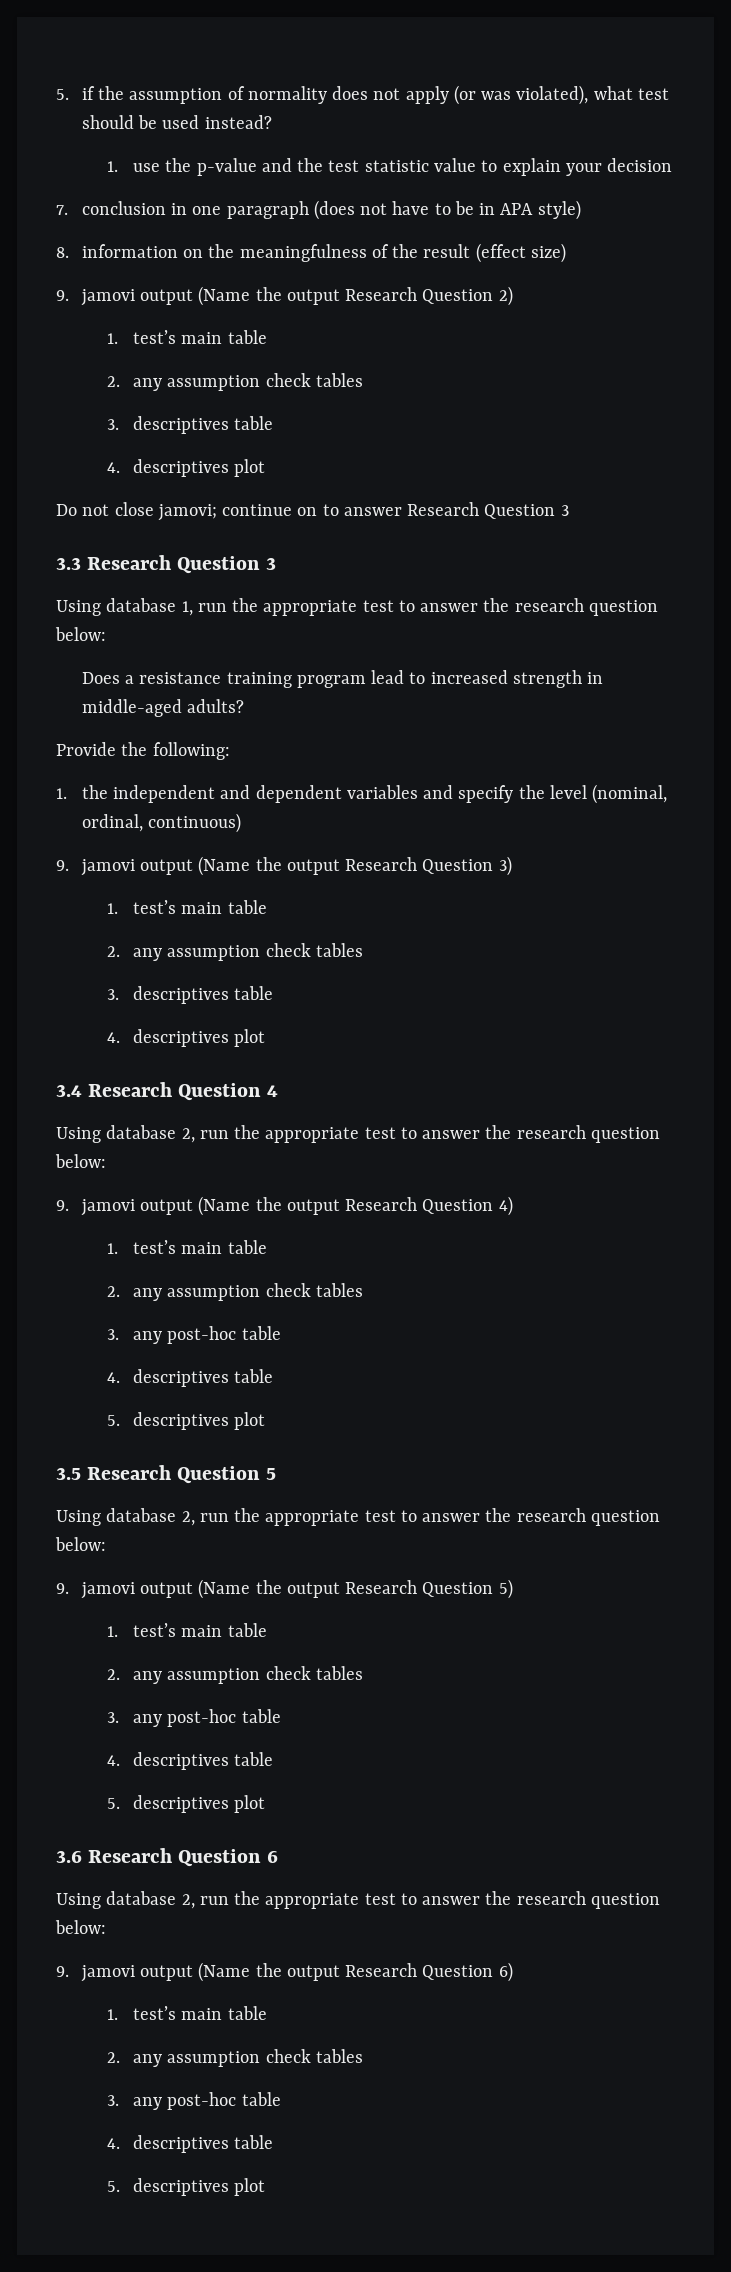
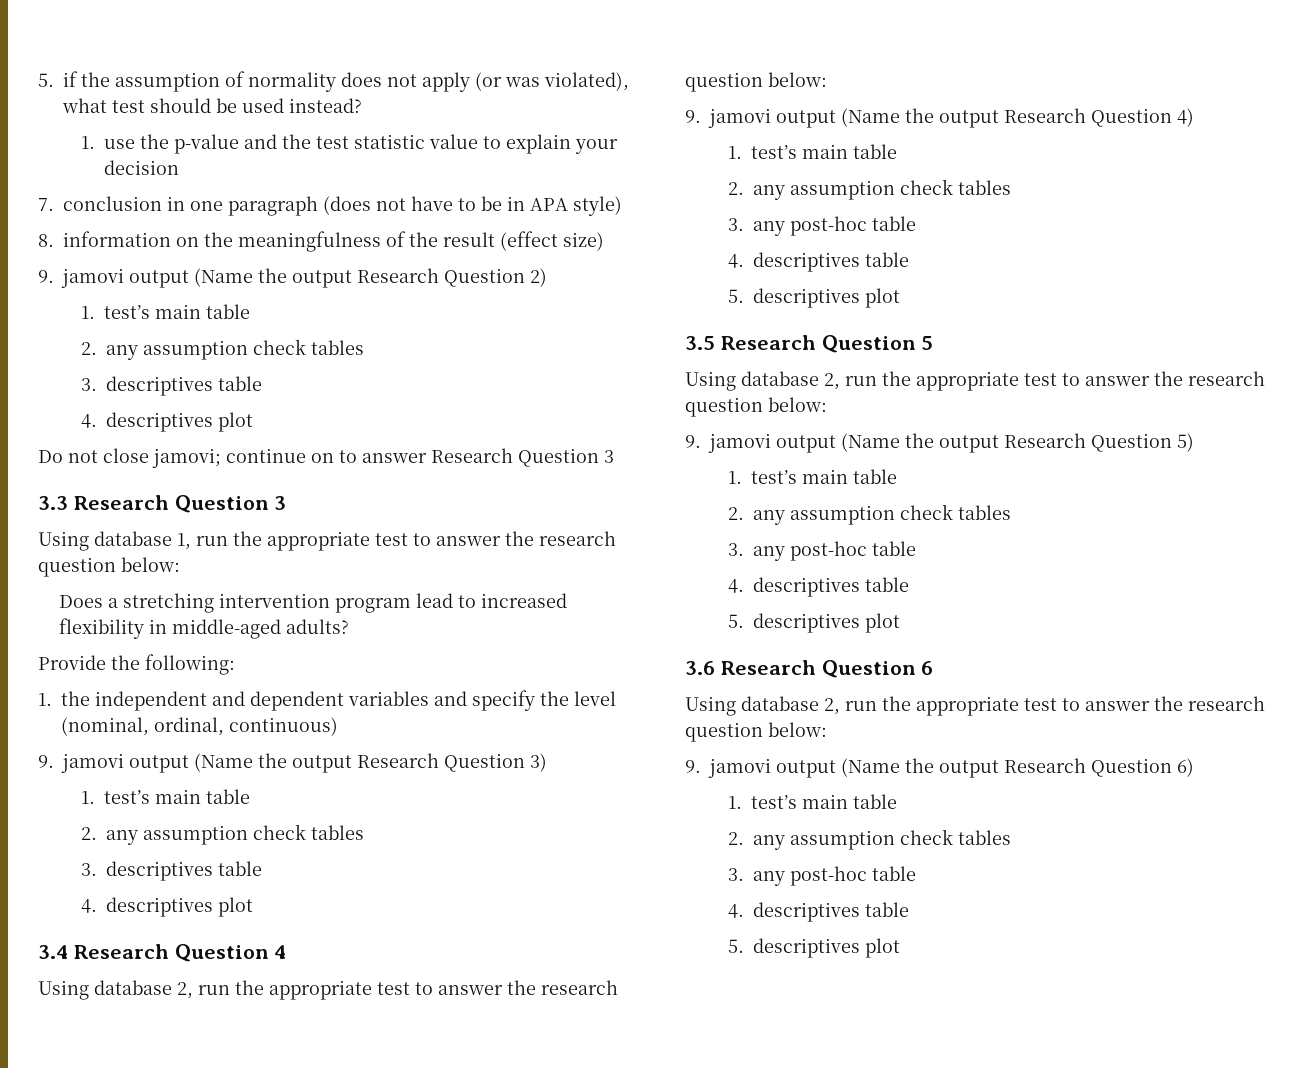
[139,672,292,688] resistance training -> [123,593,331,613] stretching intervention
[512,670,582,688] strength -> [59,618,145,639] flexibility

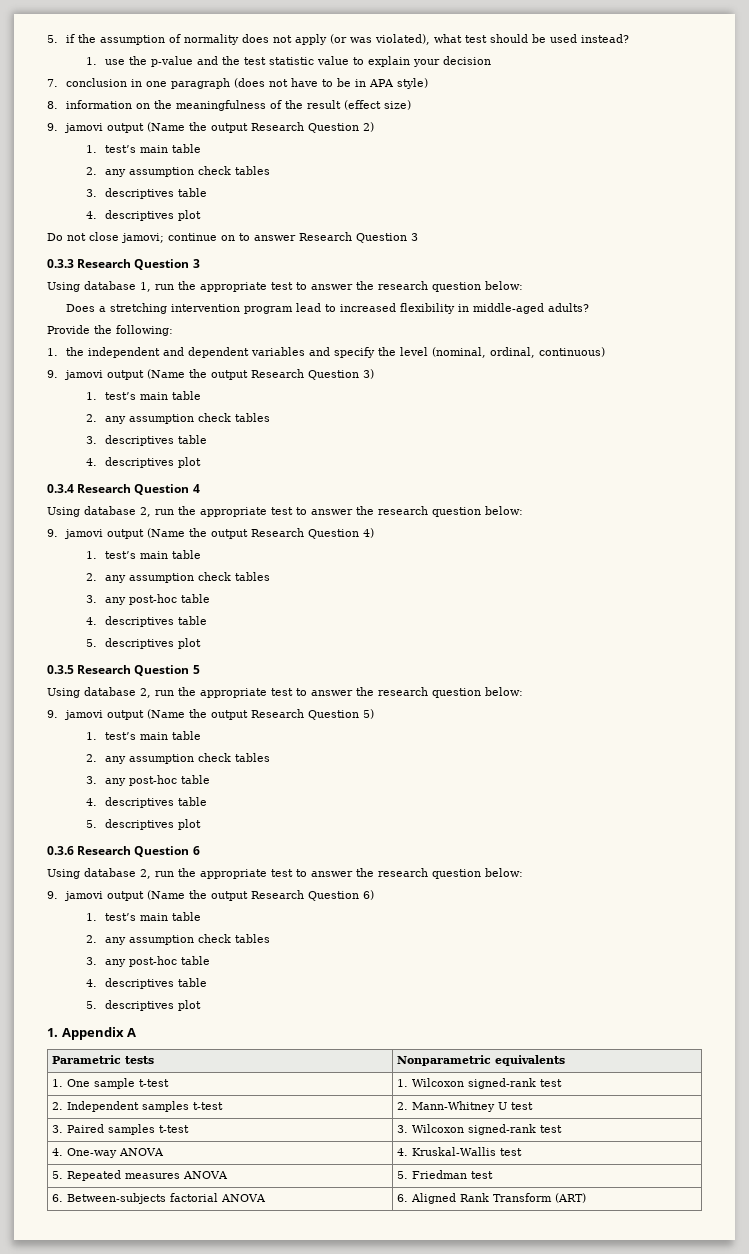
[38,496,68,510] 3.3 -> [47,259,74,268] 0.3.3
[38,945,68,959] 3.4 -> [47,484,74,493] 0.3.4
[685,336,715,350] 3.5 -> [47,665,74,674] 0.3.5
[685,661,715,675] 3.6 -> [47,846,74,855] 0.3.6
(900, 948) none -> [47,1027,137,1040] [51,1055,154,1064] [396,1055,565,1066] [51,1078,169,1089] [396,1078,562,1089] [51,1101,223,1112] [396,1101,533,1112] [51,1124,189,1135] [396,1124,562,1135] [51,1148,164,1158] [396,1147,522,1156] [51,1170,228,1181] [396,1170,493,1179] [51,1193,266,1204] [396,1193,586,1204] // 1. Appendix A // Parametric tests | Nonparametric equivalents // 1. One sample t-test | 1. Wilcoxon signed-rank test // 2. Independent samples t-test | 2. Mann-Whitney U test // 3. Paired samples t-test | 3. Wilcoxon signed-rank test // 4. One-way ANOVA | 4. Kruskal-Wallis test // 5. Repeated measures ANOVA | 5. Friedman test // 6. Between-subjects factorial ANOVA | 6. Aligned Rank Transform (ART)

